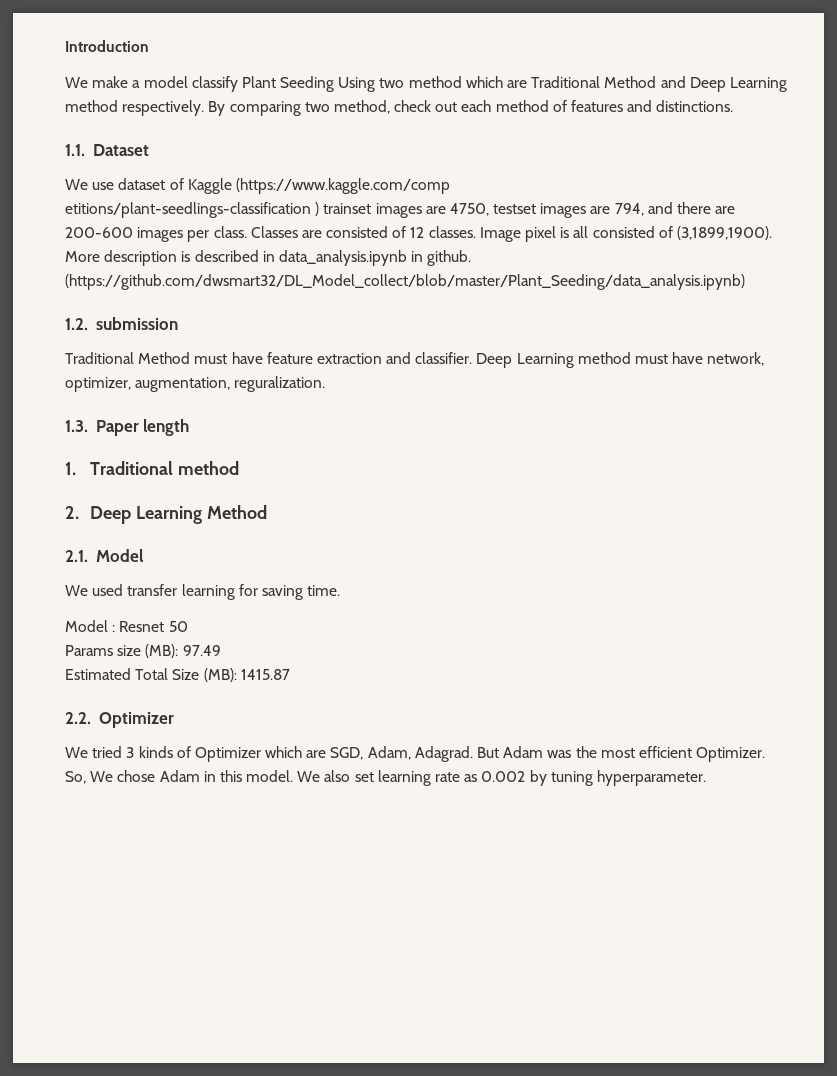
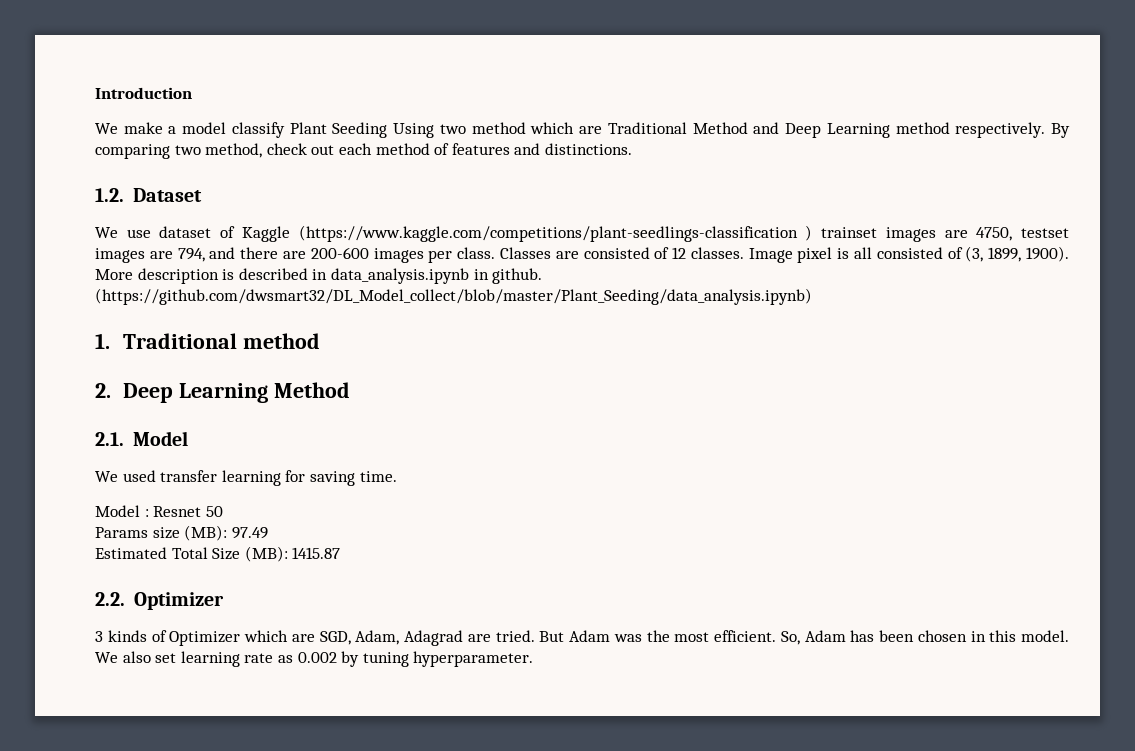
[65,144,85,156] 1.1. -> [95,188,124,202] 1.2.
[235,178,450,194] [65,202,311,218] (https://www.kaggle.com/comp // etitions/plant-seedlings-classification -> [298,225,798,242] (https://www.kaggle.com/competitions/plant-seedlings-classification
[676,226,772,240] (3,1899,1900). -> [965,246,1069,262] (3, 1899, 1900).
[65,317,178,330] [65,352,765,368] [65,376,326,392] [65,419,190,436] // 1.2. submission // Traditional Method must have feature extraction and classifier. Deep Learning method must have network, optimizer, augmentation, reguralization. // 1.3. Paper length -> (812, 296) none
[65,746,123,758] We tried -> (224, 601) none
[414,746,473,762] Adagrad. -> [404,630,535,646] Adagrad are tried.
[638,746,766,762] [65,770,200,784] efficient Optimizer. So, We chose Adam -> [714,630,967,645] efficient. So, Adam has been chosen

